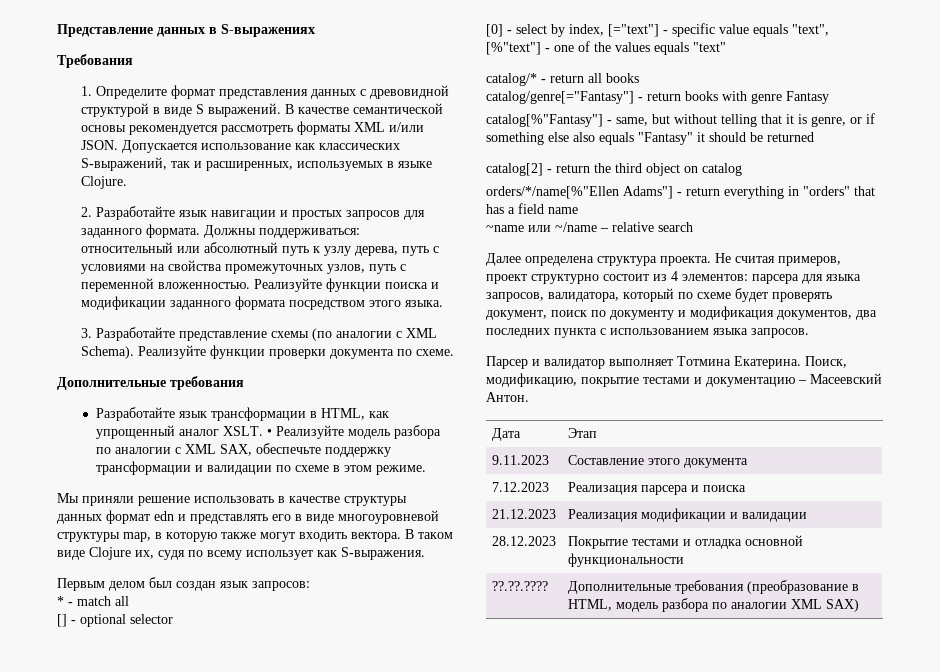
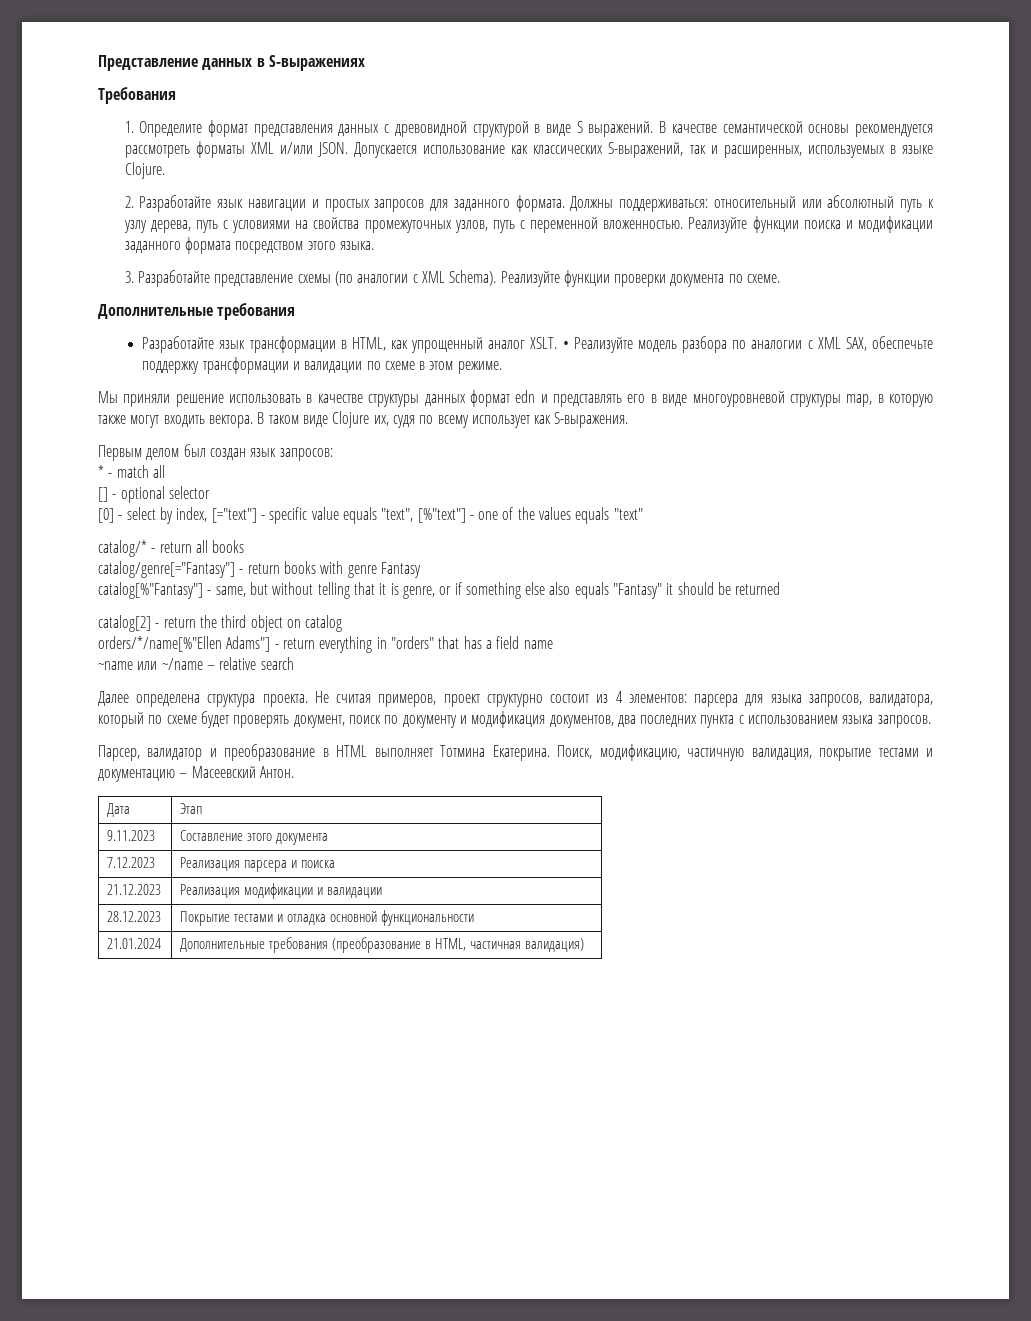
[486,356,605,369] Парсер и валидатор -> [98,744,368,761] Парсер, валидатор и преобразование в HTML
(577, 380) none -> [687,748,812,761] частичную валидация,
[491,581,548,591] ??.??.???? -> [107,938,162,949] 21.01.2024
[615,598,859,612] модель разбора по аналогии XML SAX) -> [469,938,584,952] частичная валидация)

